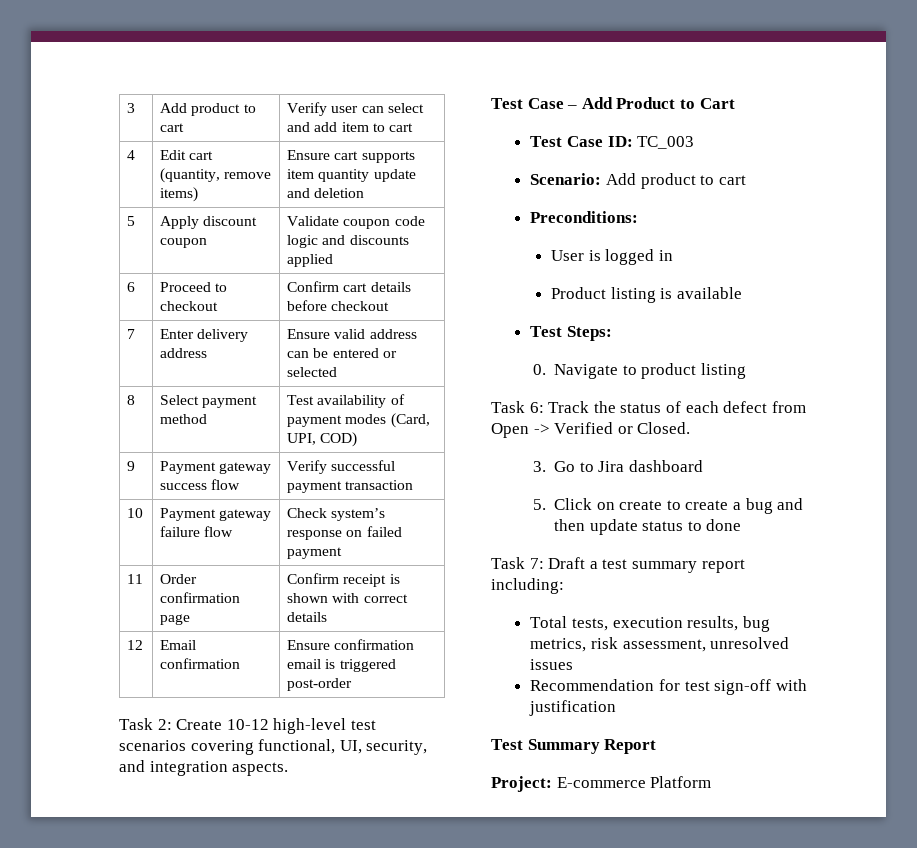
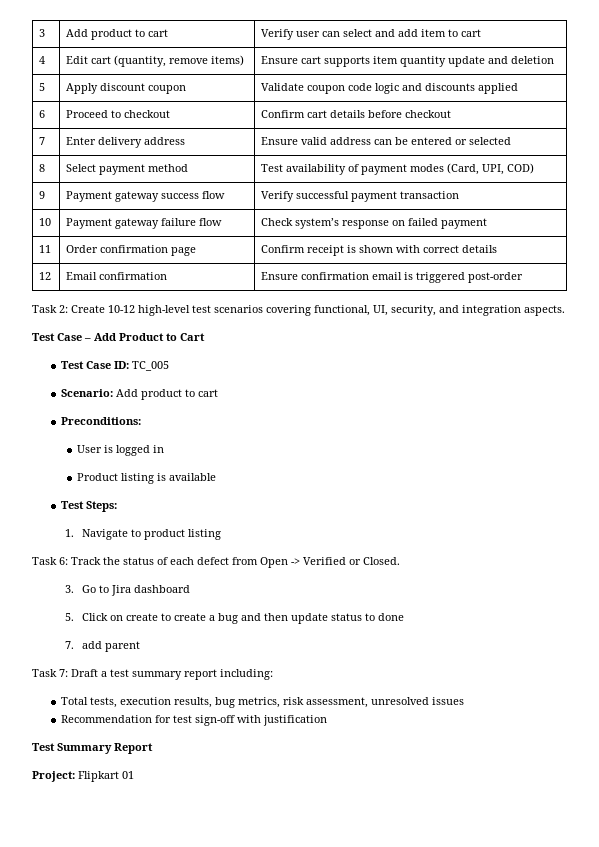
[637,136,695,149] TC_003 -> [131,361,169,371] TC_005
[532,364,546,375] 0. -> [65,529,75,537] 1.
(742, 525) none -> [65,641,140,652] // 7. add parent
[556,776,712,788] E-commerce Platform -> [78,771,134,782] Flipkart 01

